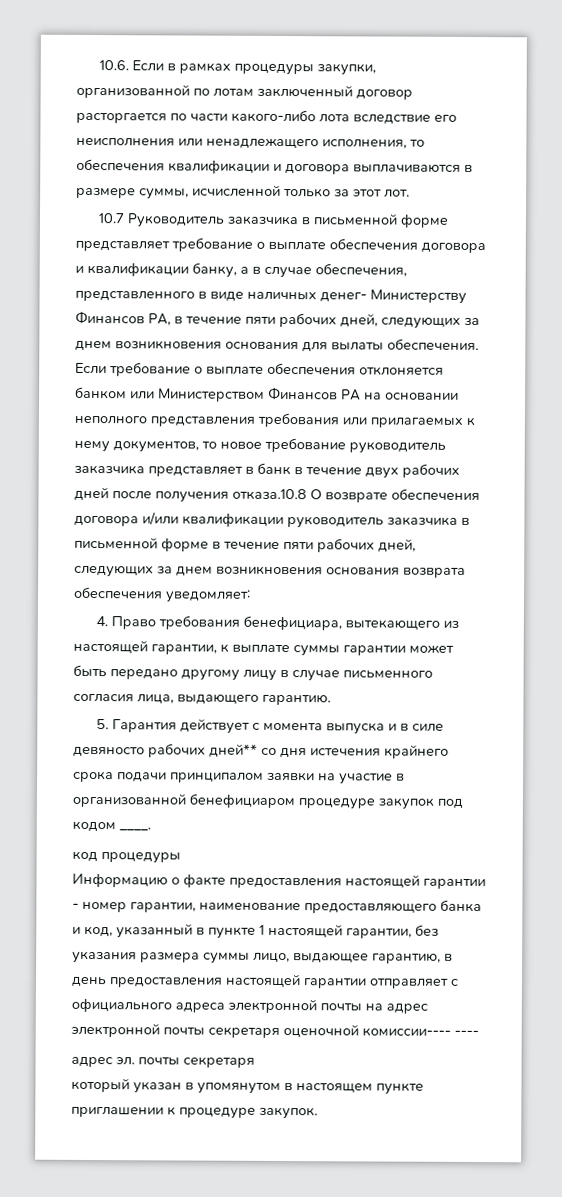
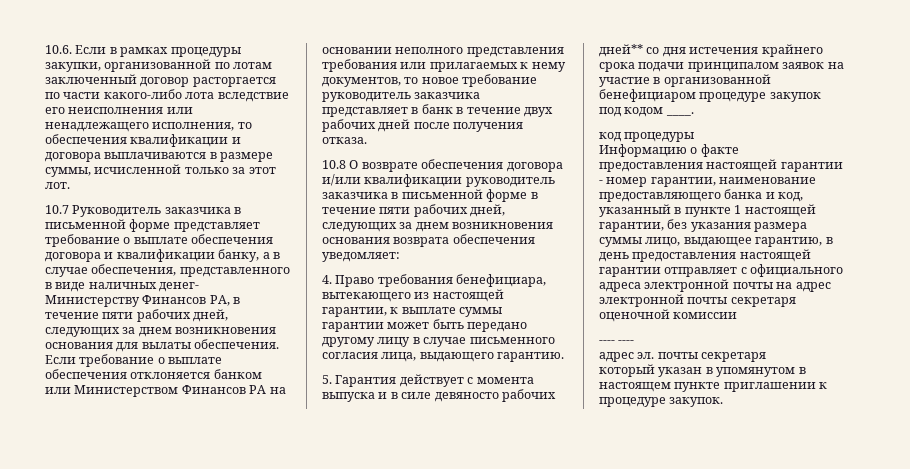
[232,488,307,501] отказа.10.8 -> [322,137,367,144] [322,160,346,169] отказа. // 10.8
[267,771,315,782] заявки -> [782,62,825,69] заявок
[362,1027,451,1037] комиссии---- -> [673,312,738,319] [599,340,615,344] комиссии // ----

